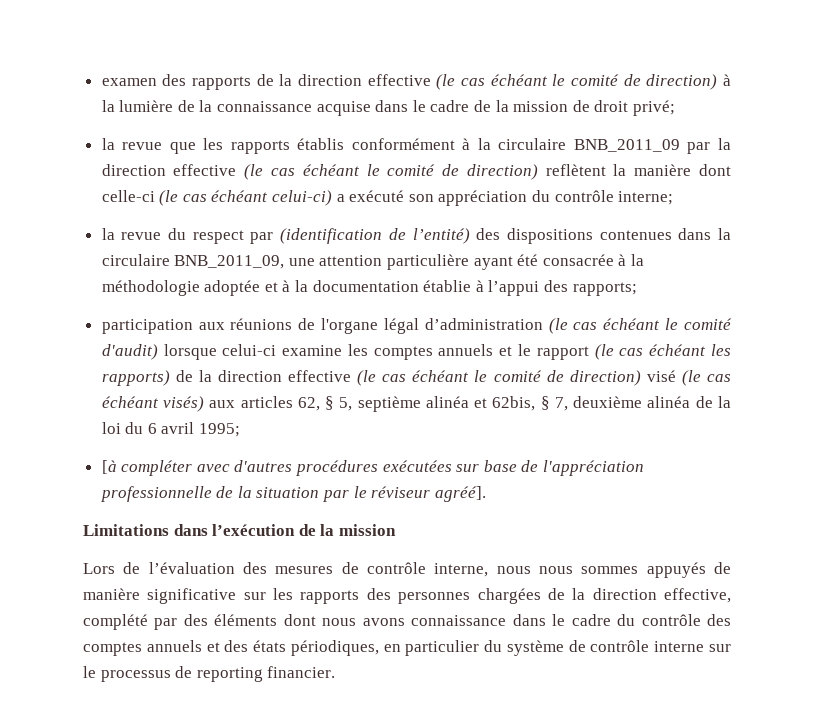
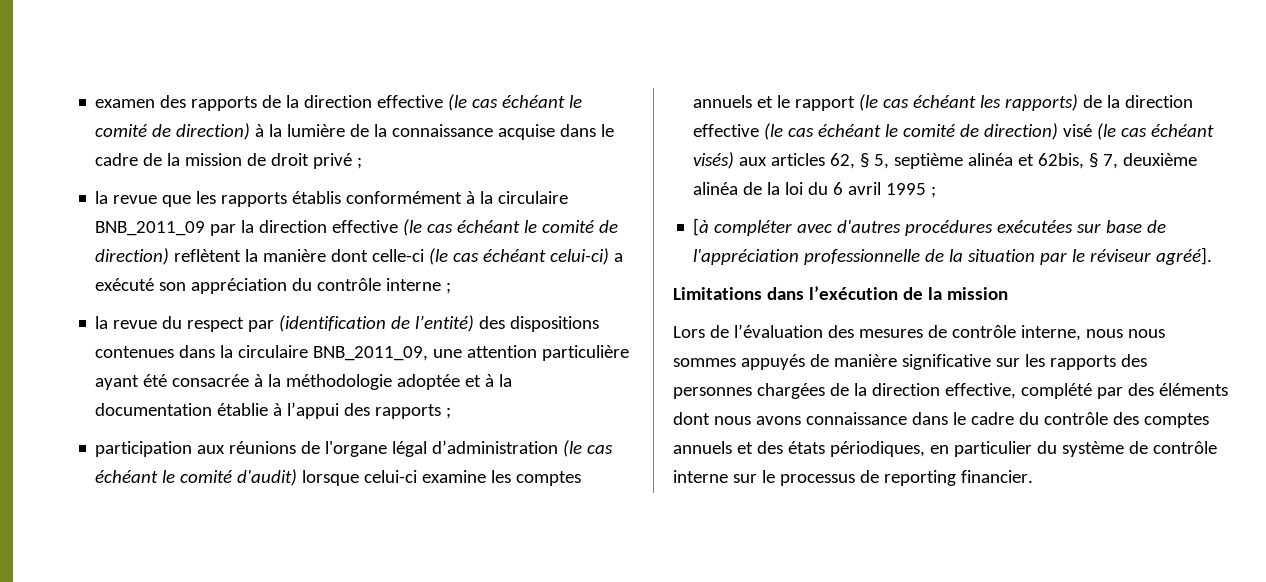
[632,100,675,116] privé; -> [313,153,363,169] privé ;
[618,191,674,205] interne; -> [386,278,452,294] interne ;
[572,282,637,296] rapports; -> [375,404,452,419] rapports ;
[199,423,241,437] 1995; -> [886,183,937,198] 1995 ;

